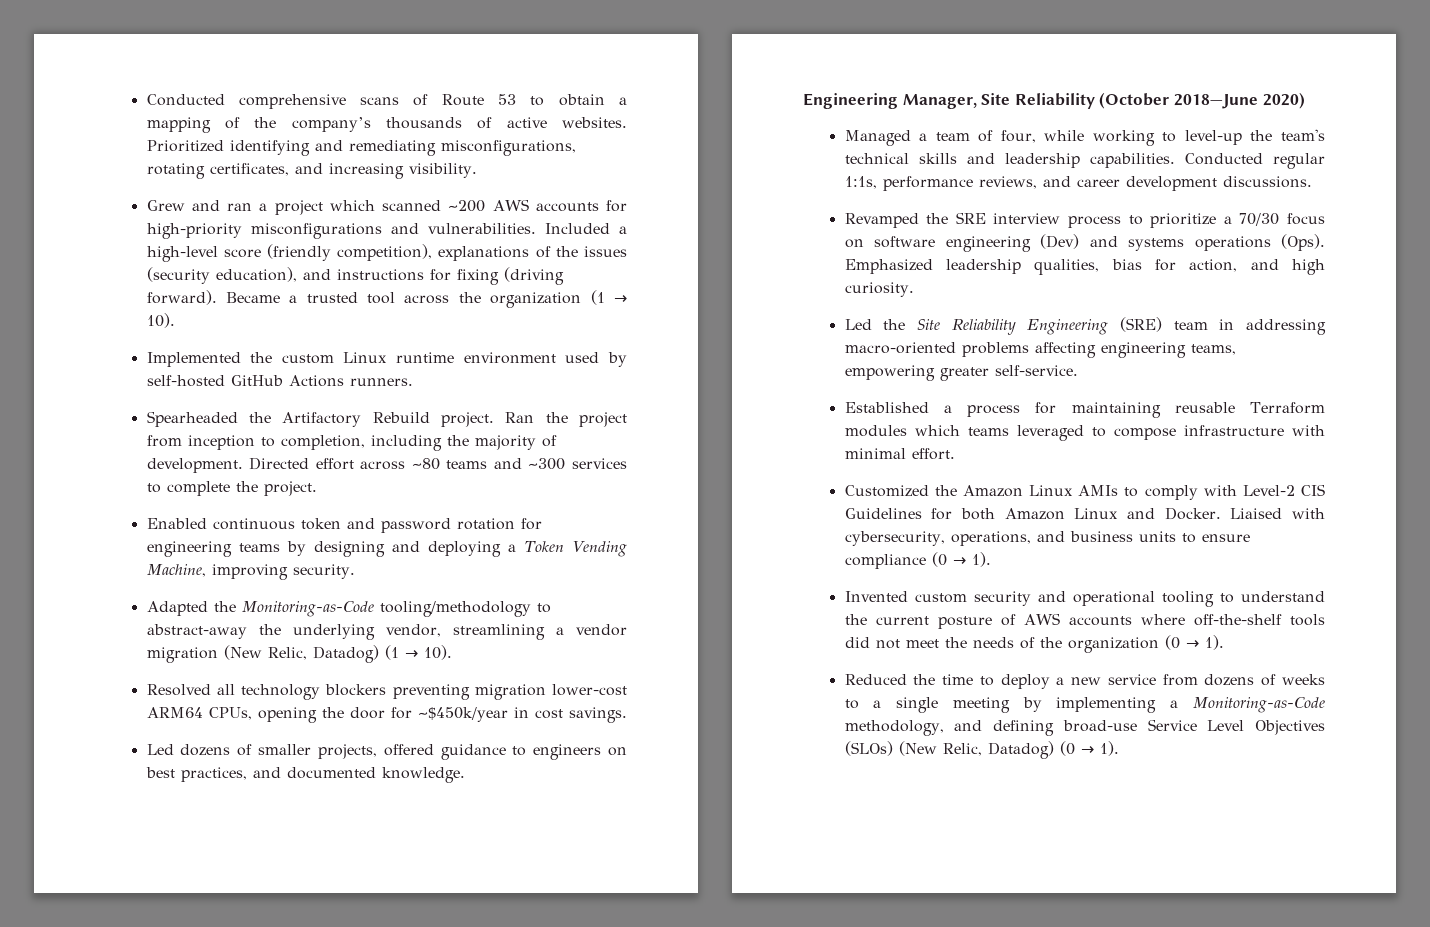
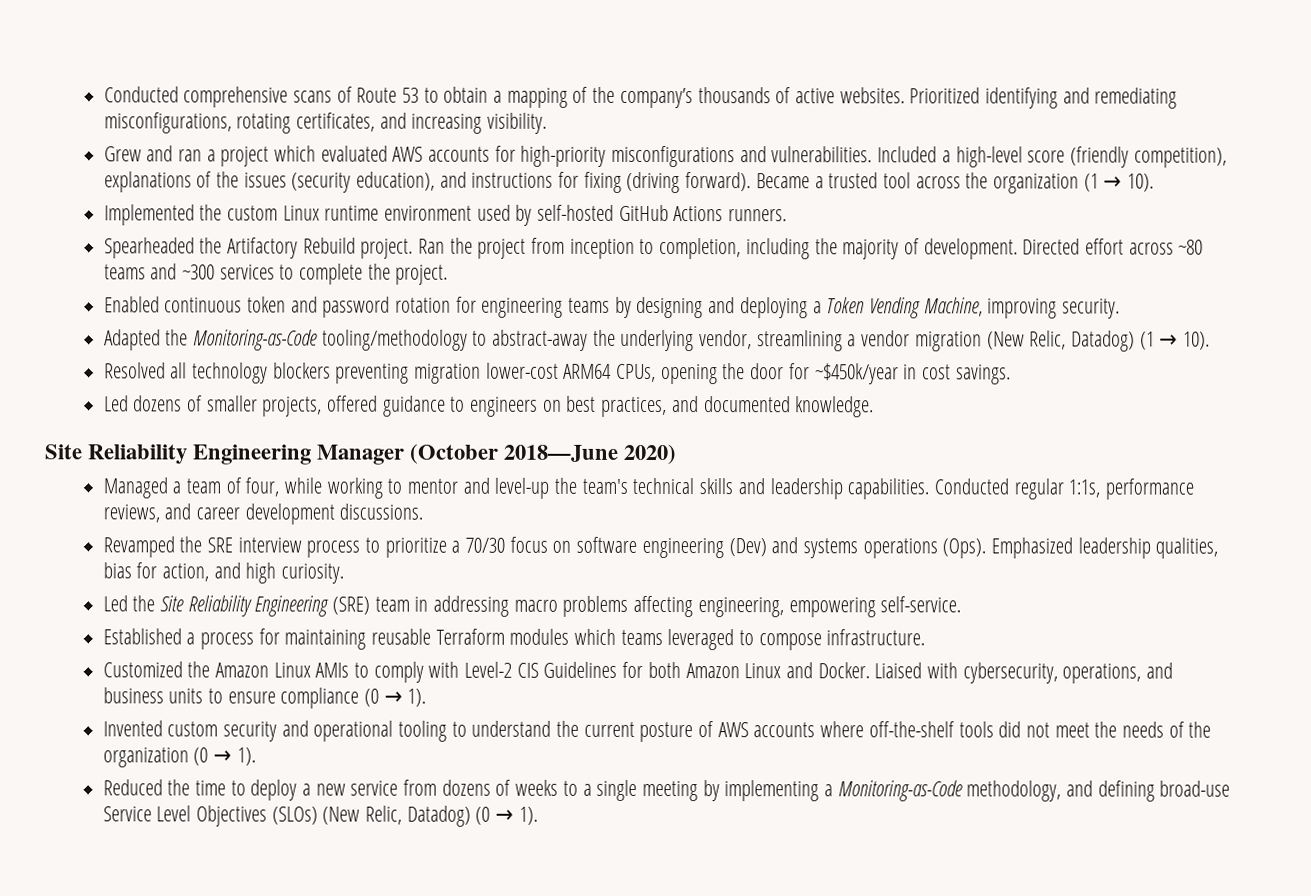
[382,200,486,212] scanned ~200 -> [320,145,388,162] evaluated
[803,93,1095,109] Engineering Manager, Site Reliability -> [44,444,406,465] Site Reliability Engineering Manager
(1177, 137) none -> [407,477,490,494] mentor and
[844,342,956,354] macro-oriented -> [513,599,558,612] macro
[1100,342,1236,358] [844,365,989,381] engineering teams, empowering greater -> [697,597,876,618] engineering, empowering
[1183,425,1325,436] [844,448,955,460] infrastructure with minimal effort. -> [826,629,926,646] infrastructure.

